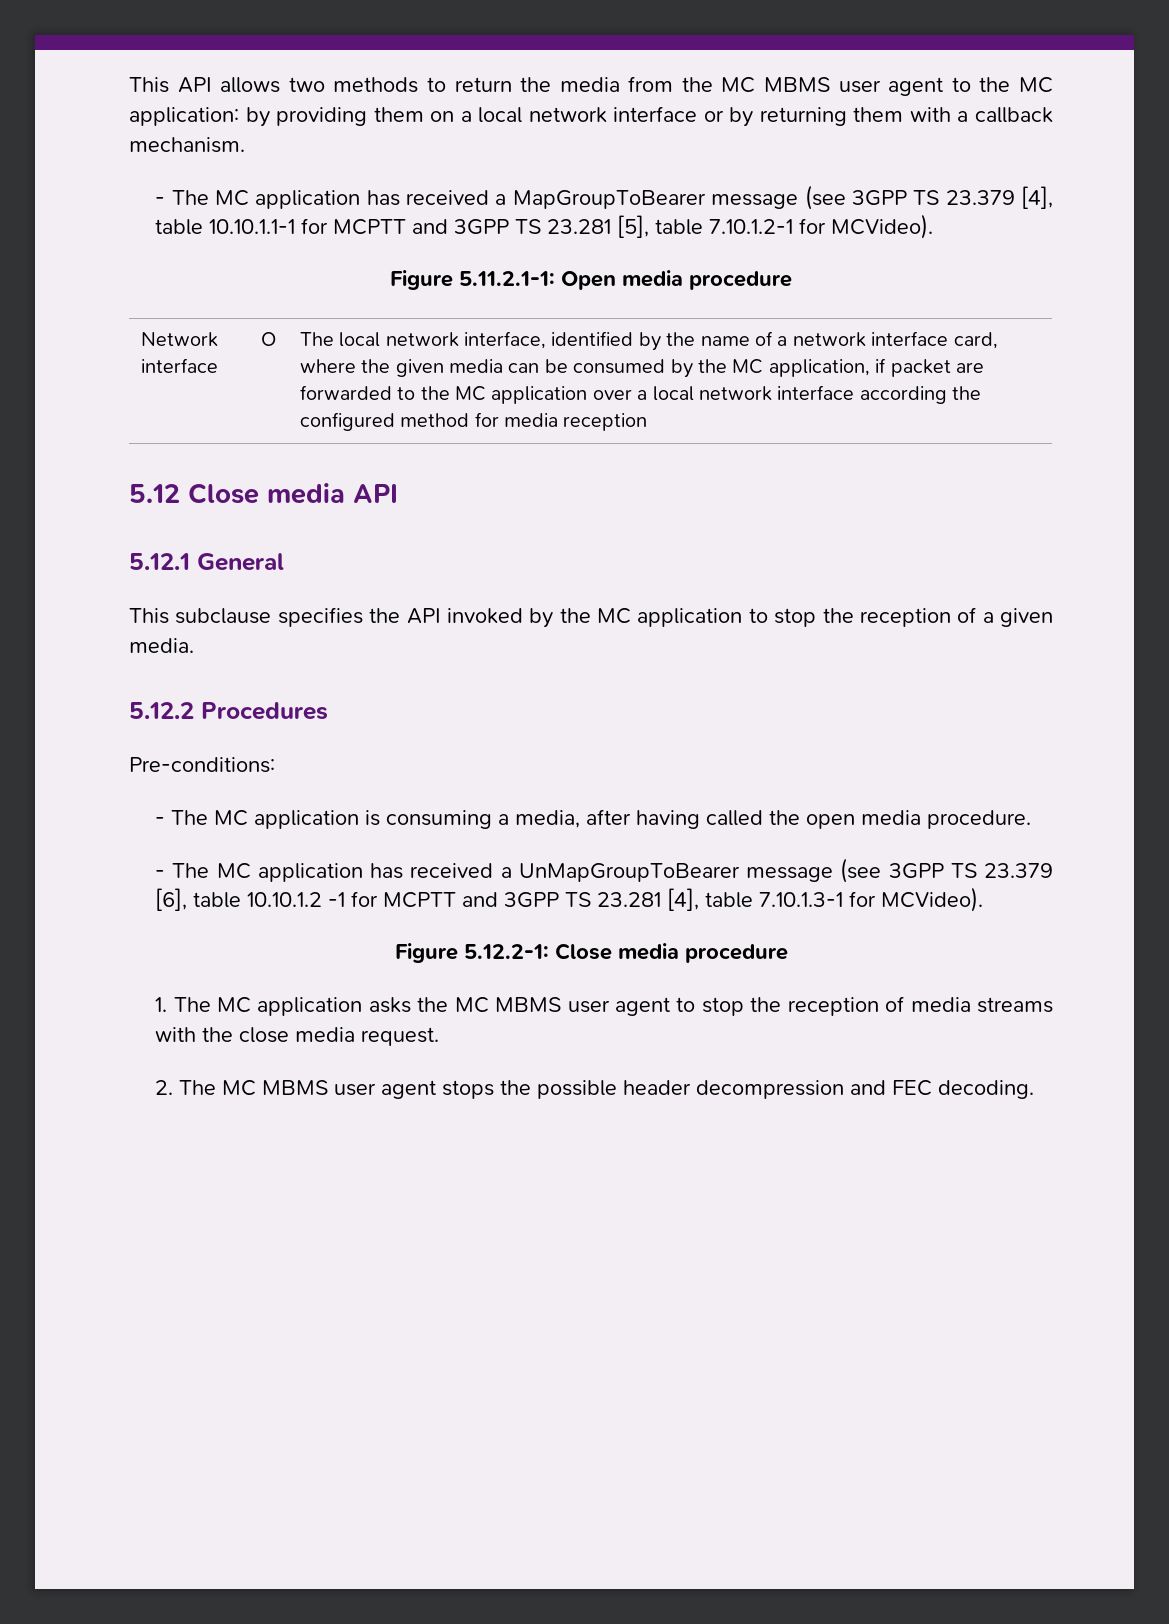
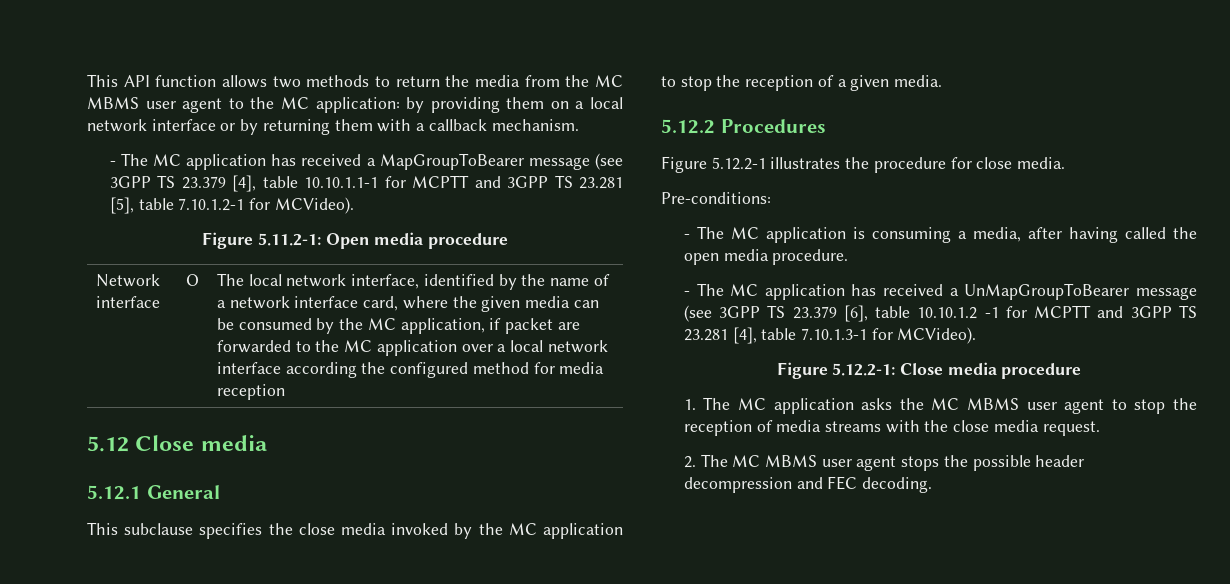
(212, 85) none -> [155,75,217,87] function
[459,271,555,286] 5.11.2.1-1: -> [257,233,321,246] 5.11.2-1:
[353,484,398,503] API -> (267, 443) none
[406,608,441,624] API -> [298,523,386,535] close media
(328, 711) none -> [661,156,1066,173] // Figure 5.12.2-1 illustrates the procedure for close media.

